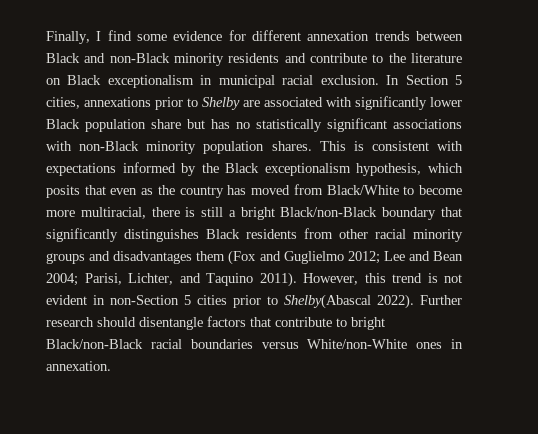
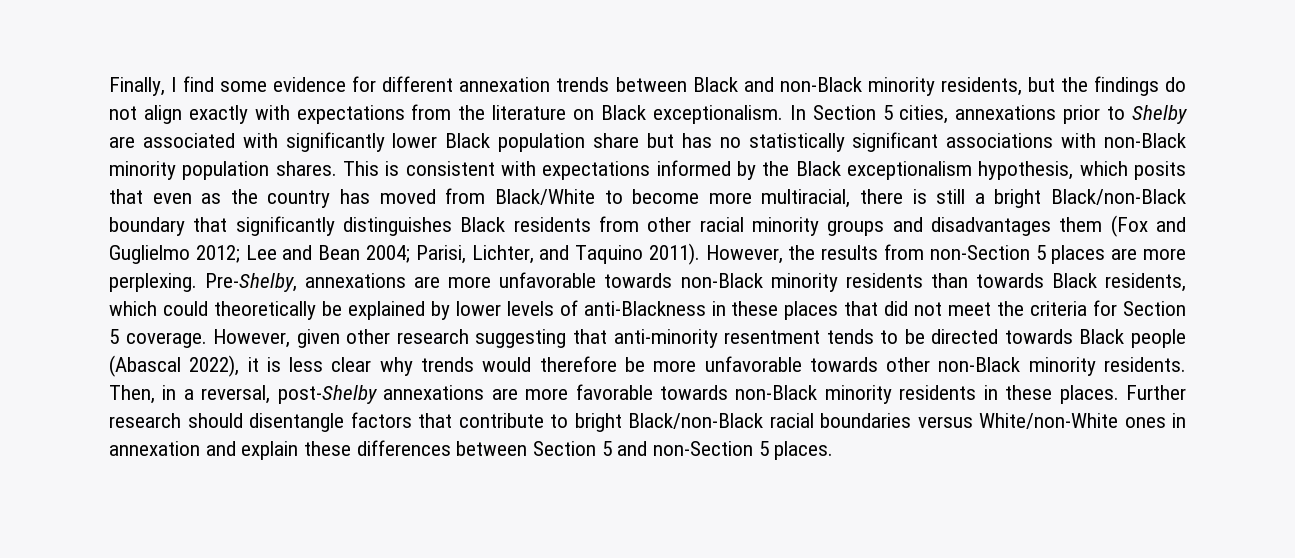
[228,53,462,63] [46,75,379,88] residents and contribute to the literature on Black exceptionalism in municipal racial exclusion. -> [940,76,1186,96] [109,104,783,124] residents, but the findings do not align exactly with expectations from the literature on Black exceptionalism.
[364,273,462,283] [46,294,414,309] this trend is not evident in non-Section 5 cities prior to Shelby(Abascal 2022). -> [788,244,1186,264] [109,272,1187,292] [109,300,1187,320] [109,329,1186,348] [109,355,1186,377] [109,384,1119,404] the results from non-Section 5 places are more perplexing. Pre-Shelby, annexations are more unfavorable towards non-Black minority residents than towards Black residents, which could theoretically be explained by lower levels of anti-Blackness in these places that did not meet the criteria for Section 5 coverage. However, given other research suggesting that anti-minority resentment tends to be directed towards Black people (Abascal 2022), it is less clear why trends would therefore be more unfavorable towards other non-Black minority residents. Then, in a reversal, post-Shelby annexations are more favorable towards non-Black minority residents in these places.
[46,361,111,371] annexation. -> [109,440,834,460] annexation and explain these differences between Section 5 and non-Section 5 places.

